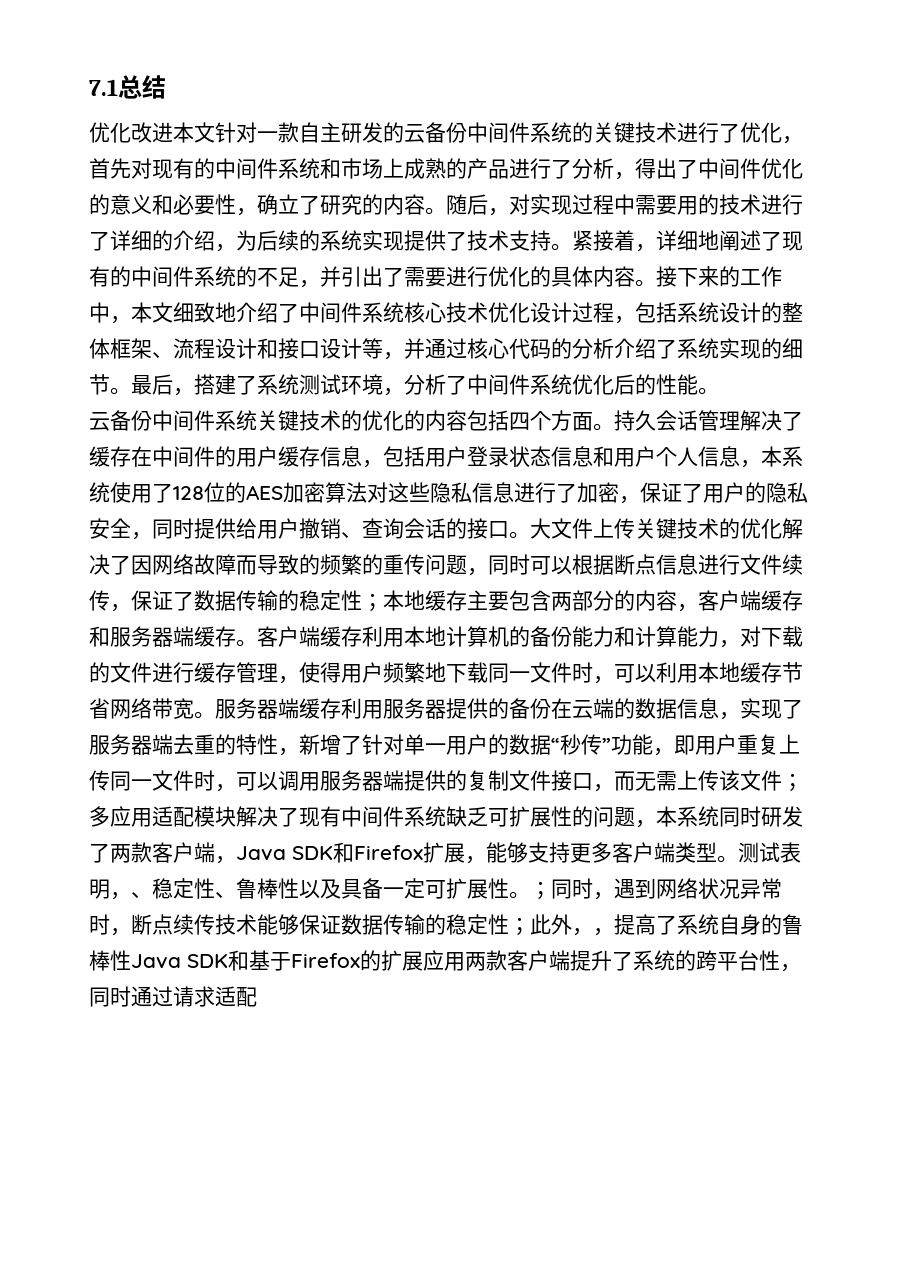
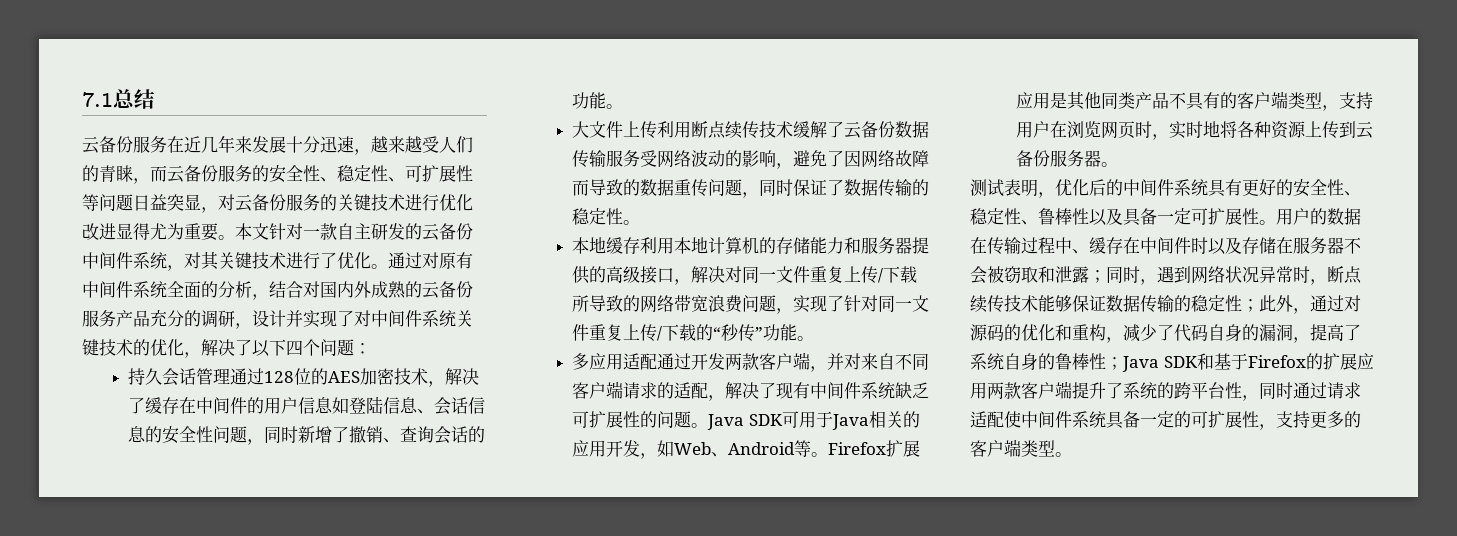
[89,122,173,143] 优化改进 -> [82,135,473,155] [82,165,473,184] [82,194,473,213] [82,223,235,241] 云备份服务在近几年来发展十分迅速，越来越受人们的青睐，而云备份服务的安全性、稳定性、可扩展性等问题日益突显，对云备份服务的关键技术进行优化改进显得尤为重要。
[572,122,593,143] 的 -> [167,251,219,271] ，对其
[782,136,803,144] [89,158,803,180] [89,194,803,216] [89,230,803,252] [89,266,782,288] [89,302,803,324] [89,338,803,360] [89,374,719,396] [89,410,152,431] ，首先对现有的中间件系统和市场上成熟的产品进行了分析，得出了中间件优化的意义和必要性，确立了研究的内容。随后，对实现过程中需要用的技术进行了详细的介绍，为后续的系统实现提供了技术支持。紧接着，详细地阐述了现有的中间件系统的不足，并引出了需要进行优化的具体内容。接下来的工作中，本文细致地介绍了中间件系统核心技术优化设计过程，包括系统设计的整体框架、流程设计和接口设计等，并通过核心代码的分析介绍了系统实现的细节。最后，搭建了系统测试环境，分析了中间件系统优化后的性能。 // 云备份 -> [371,252,473,269] [82,281,473,300] [82,309,371,329] 。通过对原有中间件系统全面的分析，结合对国内外成熟的云备份服务产品充分的调研，设计并实现了对
[404,410,740,431] 的内容包括四个方面。持久会话管理 -> [184,339,371,358] [128,368,446,387] ，解决了以下四个问题： // 持久会话管理通过128位的AES加密技术，
[278,446,803,468] [89,482,808,504] [89,518,299,540] 缓存信息，包括用户登录状态信息和用户个人信息，本系统使用了128位的AES加密算法对这些隐私信息进行了加密，保证了用户的隐私安全，同时提供给用户 -> [298,396,486,415] [128,426,350,445] 信息如登陆信息、会话信息的安全性问题，同时新增了
[467,518,530,539] 接口。 -> [572,92,624,109] 功能。 //
[635,518,803,539] [89,554,110,575] 关键技术的优化解决 -> [657,121,930,139] [572,150,828,169] 利用断点续传技术缓解了云备份数据传输服务受网络波动的影响，避免
[320,554,383,575] 频繁的 -> [640,179,675,196] 数据
[530,554,803,575] [89,590,131,612] 可以根据断点信息进行文件续传， -> (794, 187) none
[362,590,803,612] [89,626,803,648] [89,662,803,684] [89,698,803,720] [89,734,800,756] [89,770,803,792] [89,806,236,827] ；本地缓存主要包含两部分的内容，客户端缓存和服务器端缓存。客户端缓存利用本地计算机的备份能力和计算能力，对下载的文件进行缓存管理，使得用户频繁地下载同一文件时，可以利用本地缓存节省网络带宽。服务器端缓存利用服务器提供的备份在云端的数据信息，实现了服务器端去重的特性，新增了针对单一用户的数据“秒传”功能，即用户重复上传同一文件时，可以调用服务器端提供的复制文件接口，而无需上传该文件；多应用适配模块 -> [623,220,641,225] [572,237,930,254] [572,266,918,285] [572,295,930,314] [572,324,815,342] [572,352,930,372] [572,381,726,401] 。 // 本地缓存利用本地计算机的存储能力和服务器提供的高级接口，解决对同一文件重复上传/下载所导致的网络带宽浪费问题，实现了针对同一文件重复上传/下载的“秒传”功能。 // 多应用适配通过开发两款客户端，并对来自不同客户端请求的适配，
[635,806,803,828] [89,842,738,864] ，本系统同时研发了两款客户端，Java SDK和Firefox扩展，能够支持更多客户端类型。 -> [691,411,920,430] [572,440,921,459] [1016,91,1374,111] [1016,121,1374,140] [1016,150,1119,167] 。Java SDK可用于Java相关的应用开发，如Web、Android等。Firefox扩展应用是其他同类产品不具有的客户端类型，支持用户在浏览网页时，实时地将各种资源上传到云备份服务器。 //
(131, 896) none -> [1055,179,1344,197] 优化后的中间件系统具有更好的安全性
(530, 895) none -> [1276,208,1361,225] [970,237,1361,255] [970,266,1089,284] 用户的数据在传输过程中、缓存在中间件时以及存储在服务器不会被窃取和泄露
(593, 932) none -> [1310,295,1361,312] [970,324,1293,343] 通过对源码的优化和重构，减少了代码自身的漏洞
(131, 960) none -> [1106,357,1123,370] ；
(257, 997) none -> [1004,411,1361,430] [970,439,1072,457] 使中间件系统具备一定的可扩展性，支持更多的客户端类型。

